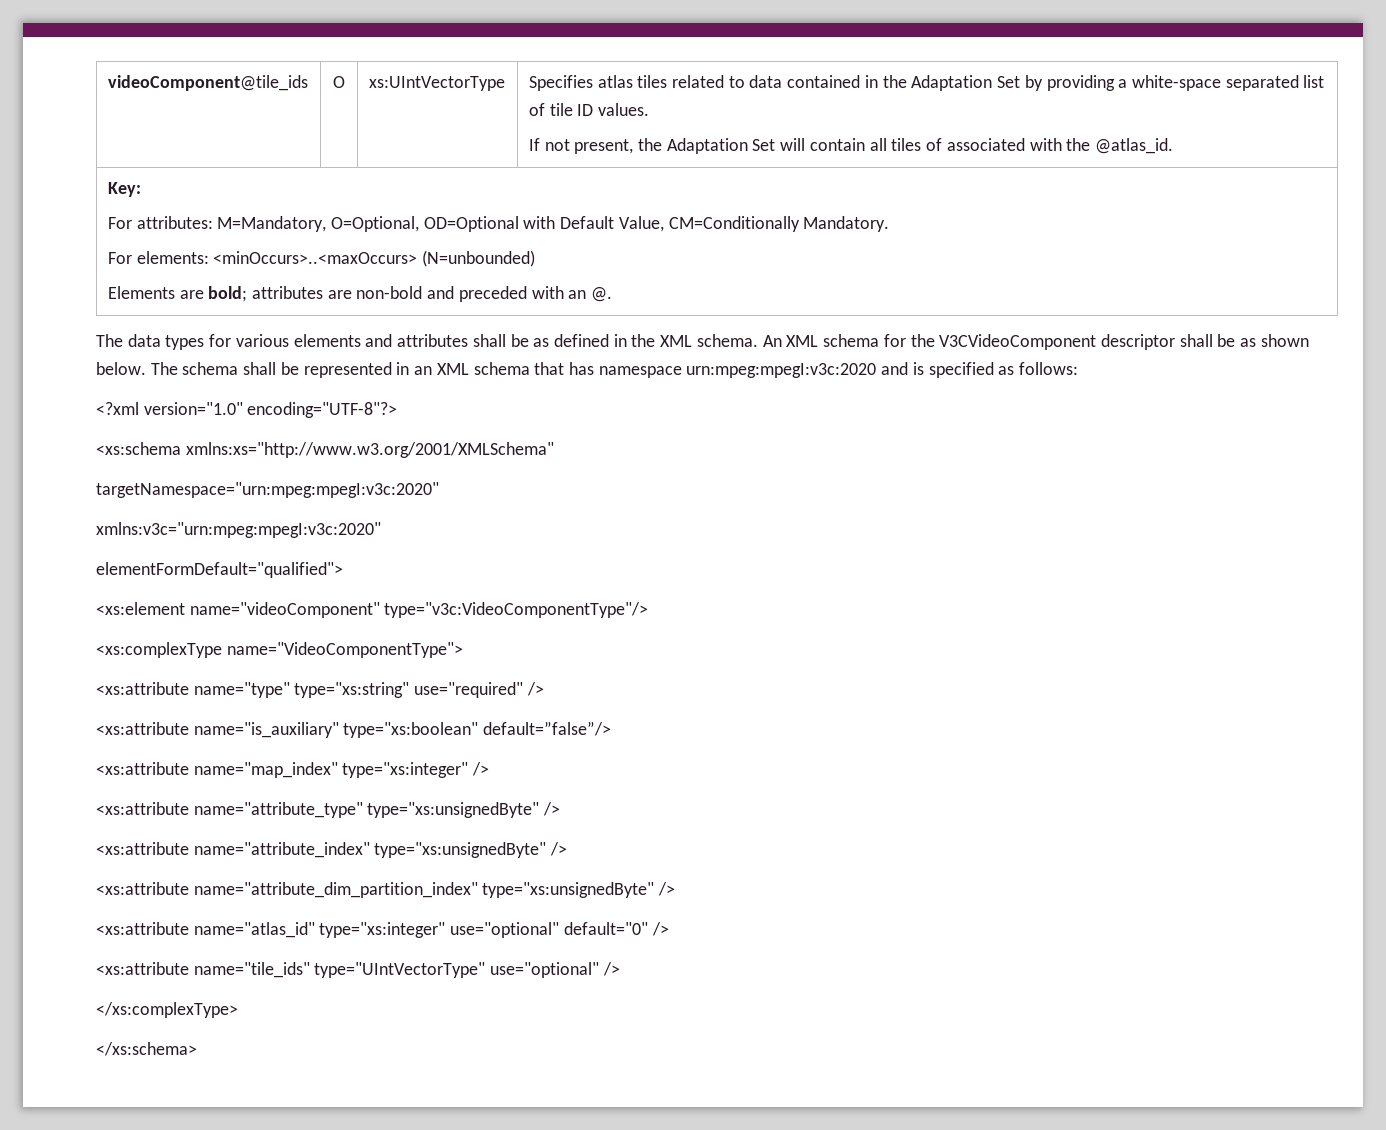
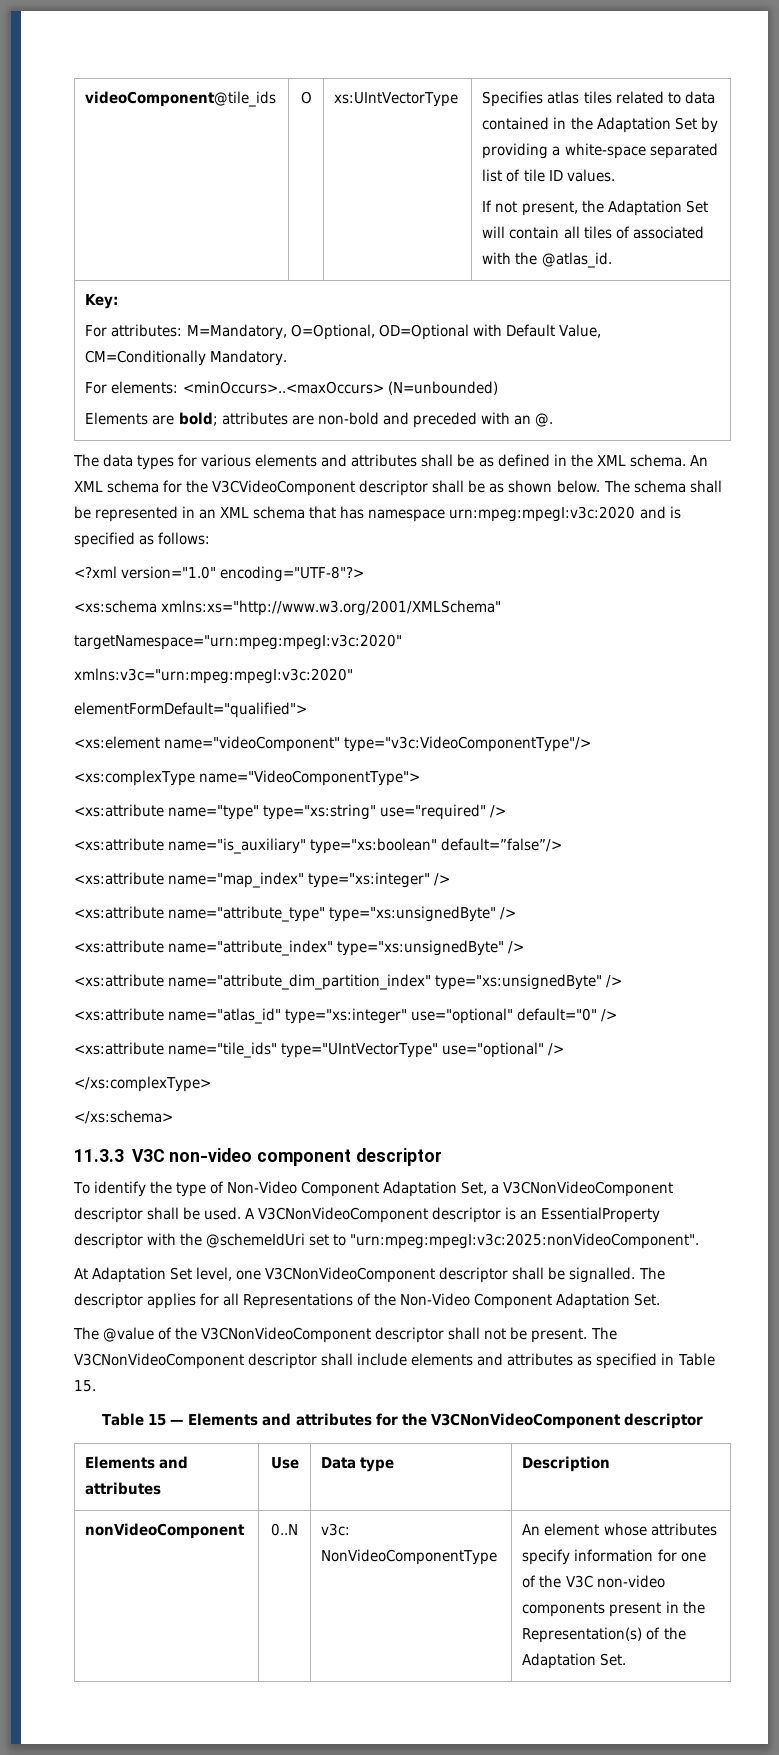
(197, 1049) none -> [74,1148,442,1166] [73,1181,674,1197] [74,1207,661,1223] [74,1233,700,1249] [74,1267,665,1283] [74,1293,661,1309] [73,1327,617,1343] [74,1353,716,1369] [74,1380,96,1392] [102,1413,703,1429] [85,1456,189,1469] [85,1482,162,1495] [270,1457,299,1469] [321,1457,395,1472] [522,1456,611,1472] [85,1523,246,1539] [271,1523,298,1536] [321,1523,351,1536] [321,1549,498,1565] [522,1523,717,1536] [522,1549,706,1565] [522,1575,665,1588] [522,1601,705,1617] [522,1627,686,1643] [522,1653,627,1669] // 11.3.3 V3C non-video component descriptor // To identify the type of Non-Video Component Adaptation Set, a V3CNonVideoComponent descriptor shall be used. A V3CNonVideoComponent descriptor is an EssentialProperty descriptor with the @schemeIdUri set to "urn:mpeg:mpegI:v3c:2025:nonVideoComponent". // At Adaptation Set level, one V3CNonVideoComponent descriptor shall be signalled. The descriptor applies for all Representations of the Non-Video Component Adaptation Set. // The @value of the V3CNonVideoComponent descriptor shall not be present. The V3CNonVideoComponent descriptor shall include elements and attributes as specified in Table 15. // Table 15 — Elements and attributes for the V3CNonVideoComponent descriptor // Elements and attributes | Use | Data type | Description // nonVideoComponent | 0..N | v3c: NonVideoComponentType | An element whose attributes specify information for one of the V3C non-video components present in the Representation(s) of the Adaptation Set.

